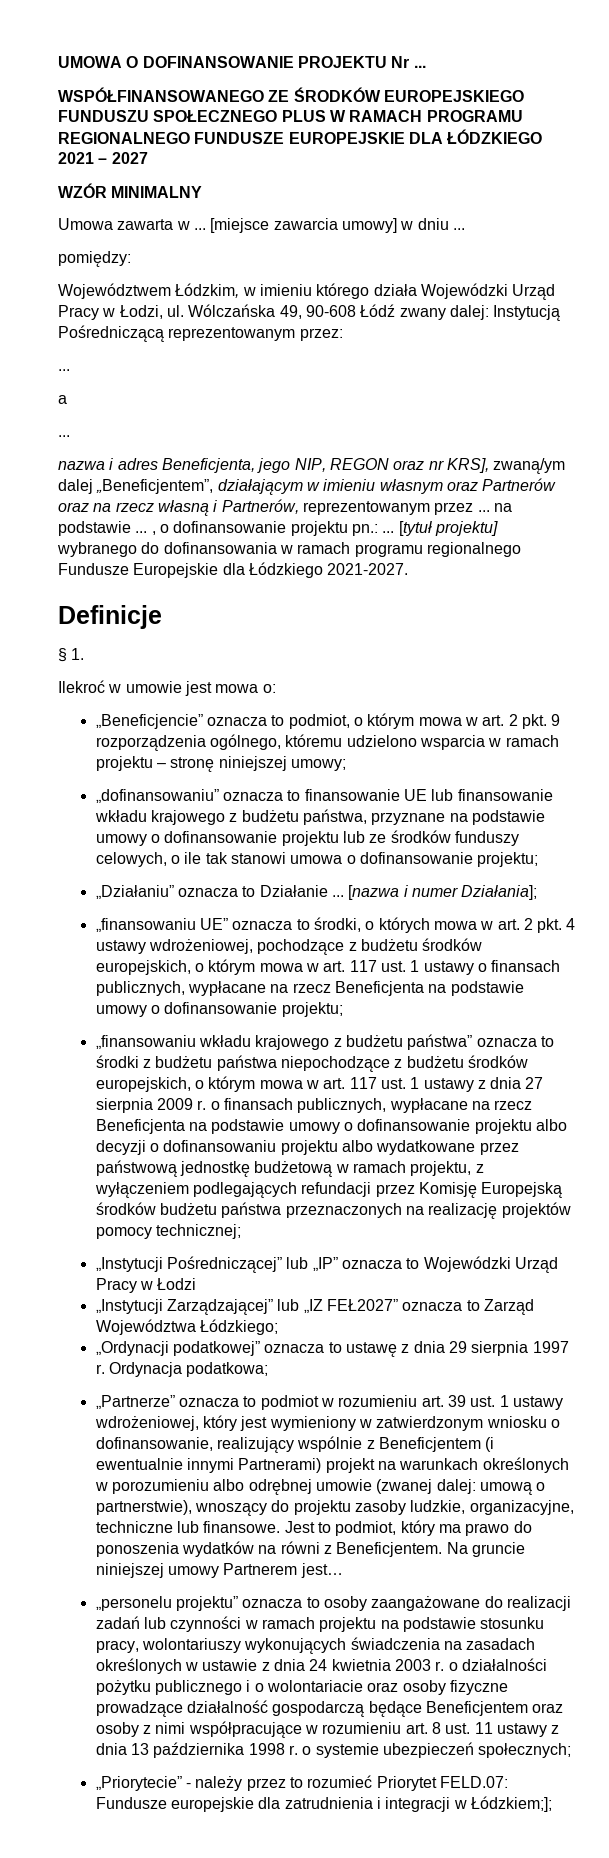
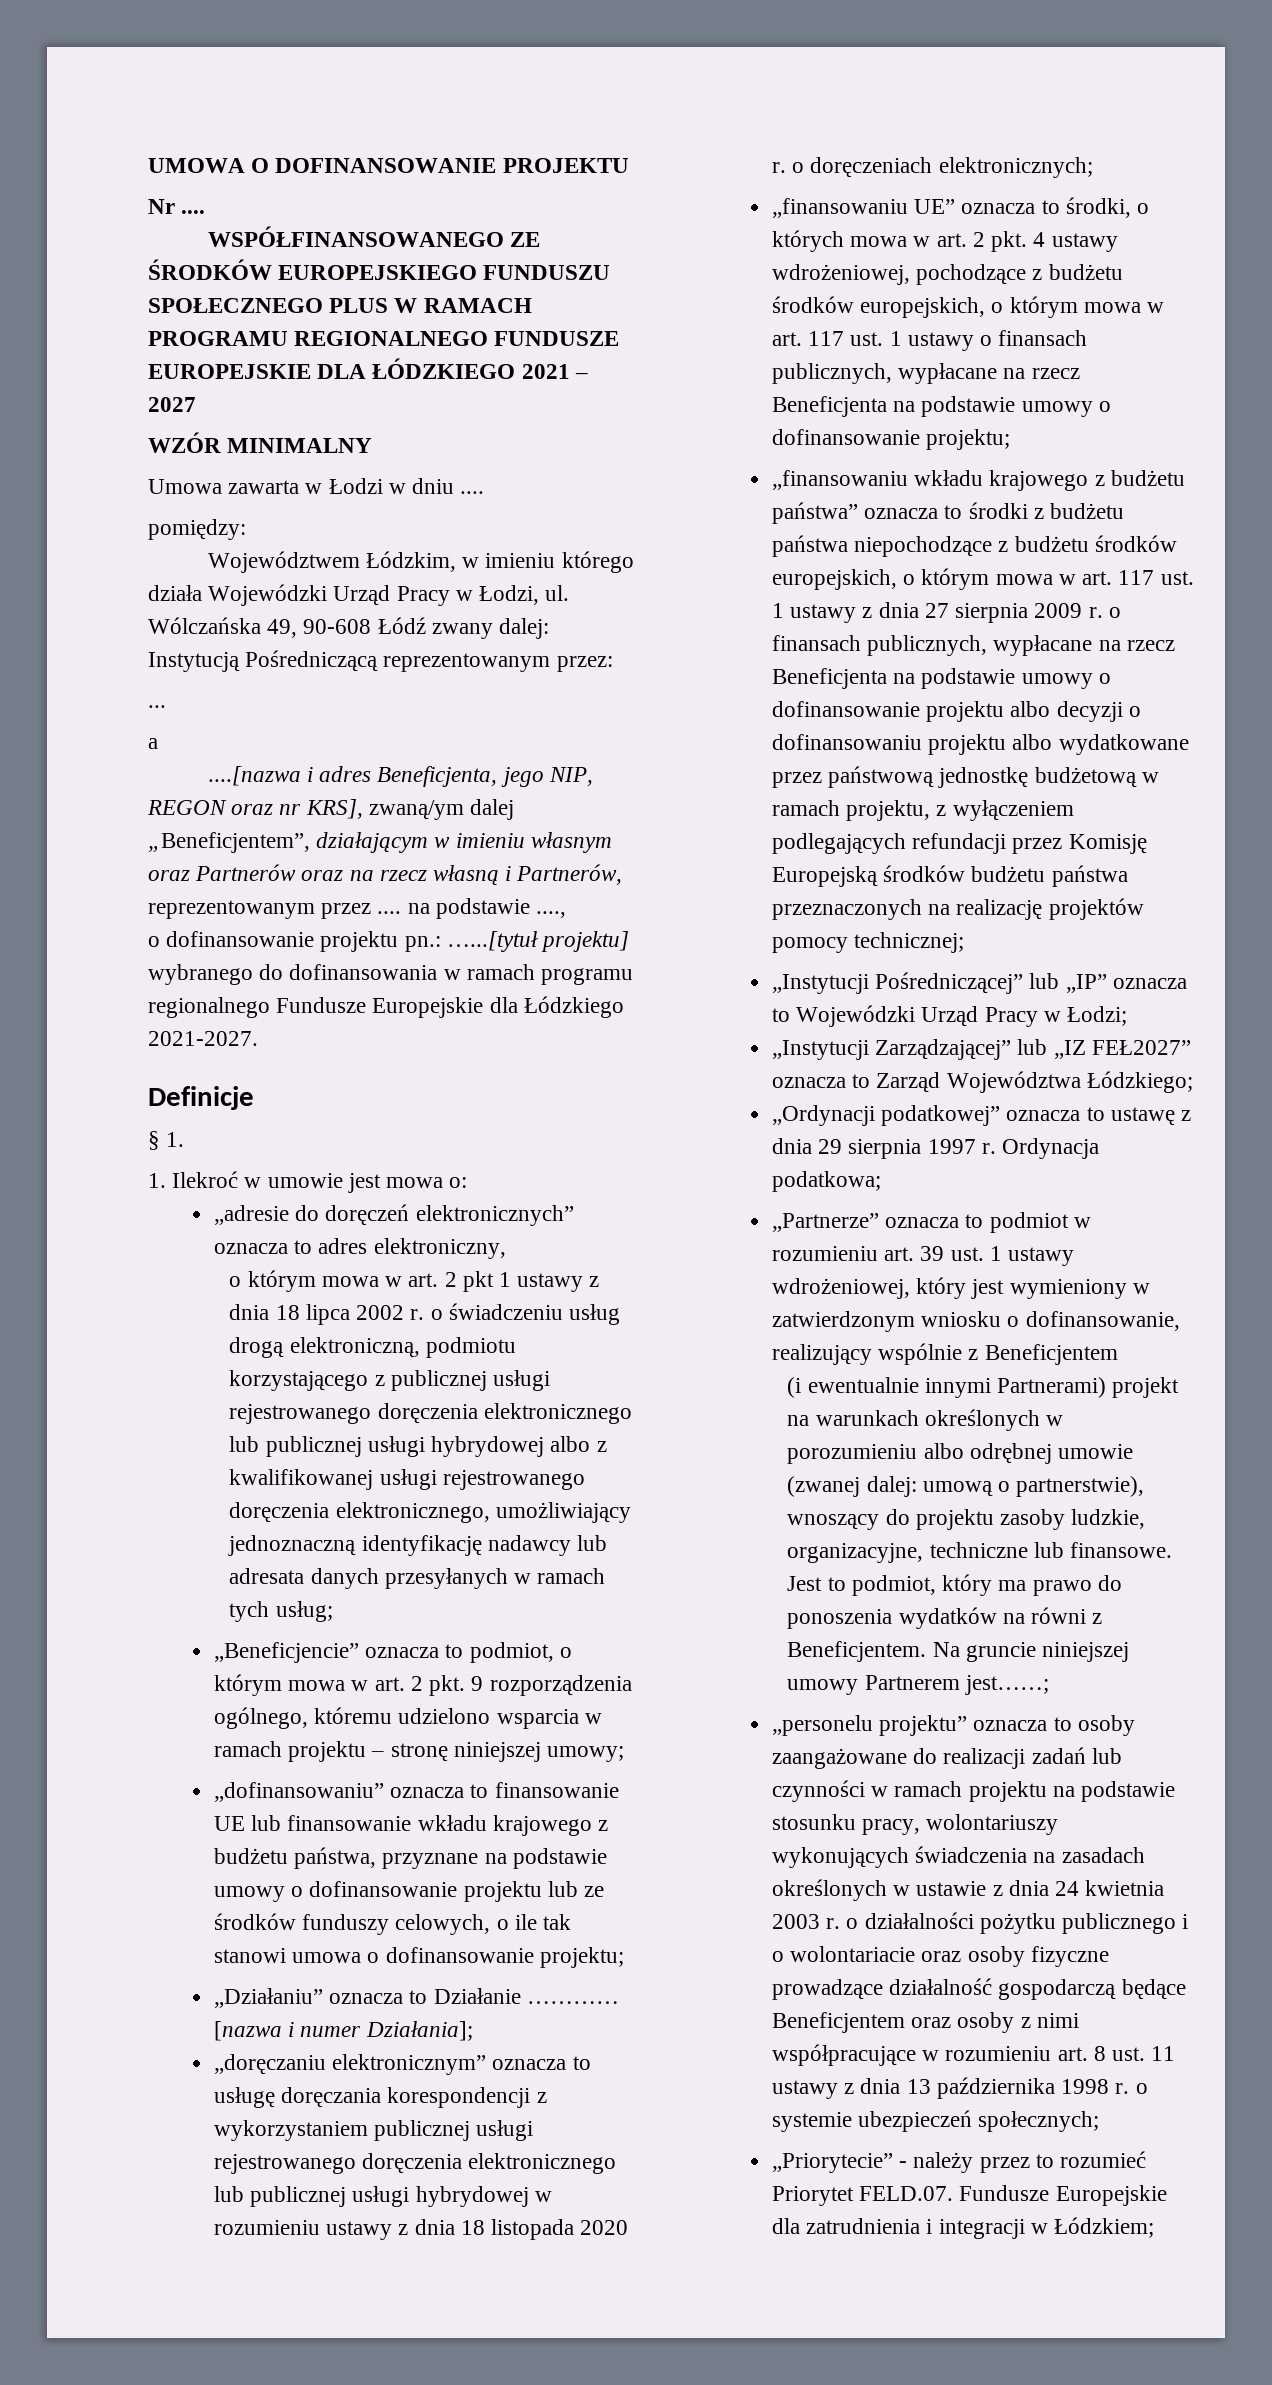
[391,56,426,68] Nr ... -> [148,199,206,214] // Nr ....
[193,218,397,233] ... [miejsce zawarcia umowy] -> [328,478,383,494] Łodzi
[452,228,465,230] ... -> [460,491,485,494] ....
[58,435,70,437] [58,461,105,470] ... // nazwa -> [207,766,301,786] ....[nazwa
[477,503,512,512] [58,521,156,536] ... na podstawie ... , -> [377,898,567,919] .... na podstawie ...., //
[382,521,432,536] ... [tytuł -> [446,931,538,952] …...[tytuł
(85, 654) none -> [148,1173,166,1188] 1.
(276, 688) none -> [214,1204,574,1226] [214,1238,506,1259] [229,1270,600,1292] [229,1303,620,1325] [229,1337,516,1358] [229,1370,551,1391] [229,1403,632,1424] [229,1436,607,1457] [229,1469,585,1490] [229,1502,631,1523] [228,1535,608,1556] [229,1568,606,1589] [229,1601,333,1622] // „adresie do doręczeń elektronicznych” oznacza to adres elektroniczny, // o którym mowa w art. 2 pkt 1 ustawy z dnia 18 lipca 2002 r. o świadczeniu usług drogą elektroniczną, podmiotu korzystającego z publicznej usługi rejestrowanego doręczenia elektronicznego lub publicznej usługi hybrydowej albo z kwalifikowanej usługi rejestrowanego doręczenia elektronicznego, umożliwiający jednoznaczną identyfikację nadawcy lub adresata danych przesyłanych w ramach tych usług;
[331,895,344,897] ... -> [526,2001,619,2004] …………
(538, 892) none -> [214,2054,591,2075] [214,2087,547,2108] [214,2120,534,2141] [214,2153,617,2174] [214,2186,552,2207] [214,2219,629,2240] [772,157,1093,178] // „doręczaniu elektronicznym” oznacza to usługę doręczania korespondencji z wykorzystaniem publicznej usługi rejestrowanego doręczenia elektronicznego lub publicznej usługi hybrydowej w rozumieniu ustawy z dnia 18 listopada 2020 r. o doręczeniach elektronicznych;
[157,1278,197,1290] Łodzi -> [1067,1006,1128,1026] Łodzi;
(481, 1444) none -> (1118, 1354) //
[300,1563,343,1578] jest… -> [964,1675,1049,1695] jest……;
[439,1776,508,1788] [95,1797,254,1812] FELD.07: Fundusze europejskie -> [859,2185,1167,2206] FELD.07. Fundusze Europejskie
[470,1796,552,1812] Łódzkiem;]; -> [1054,2217,1155,2238] Łódzkiem;

